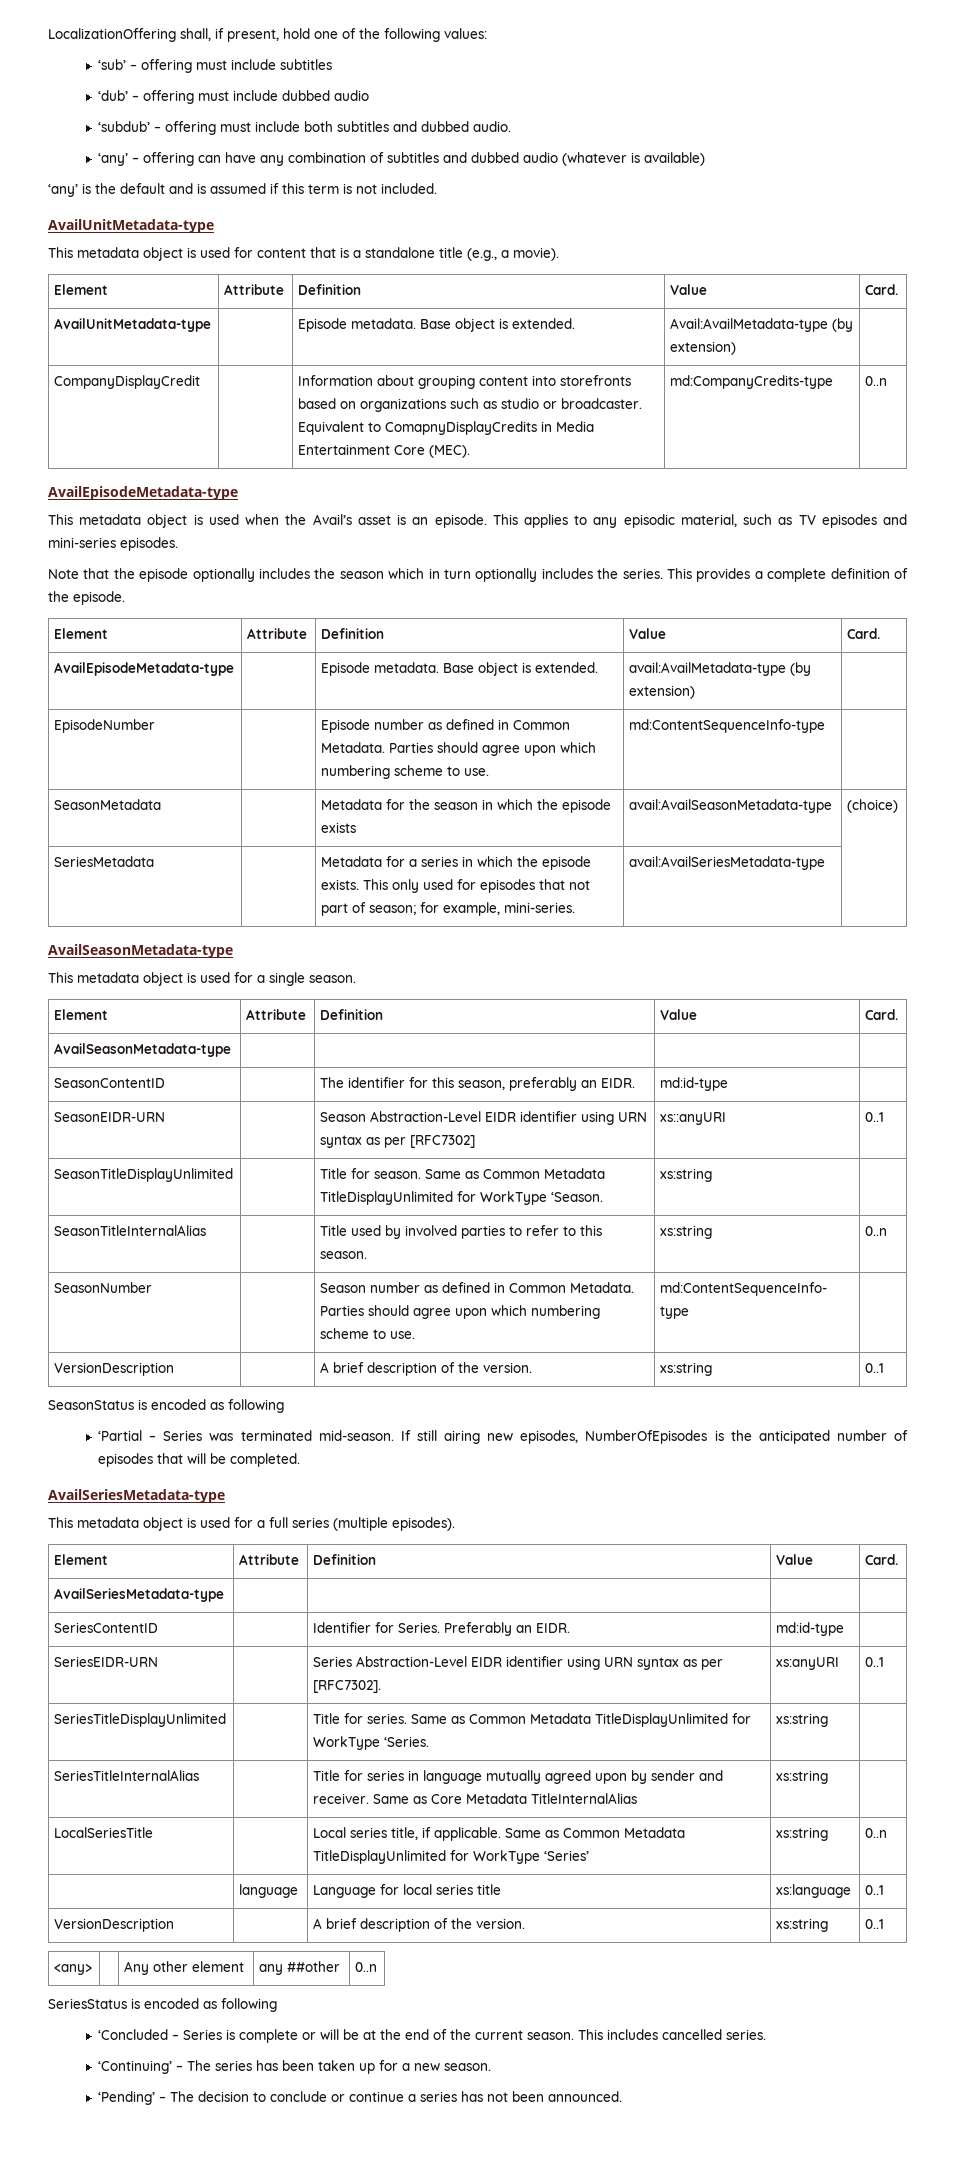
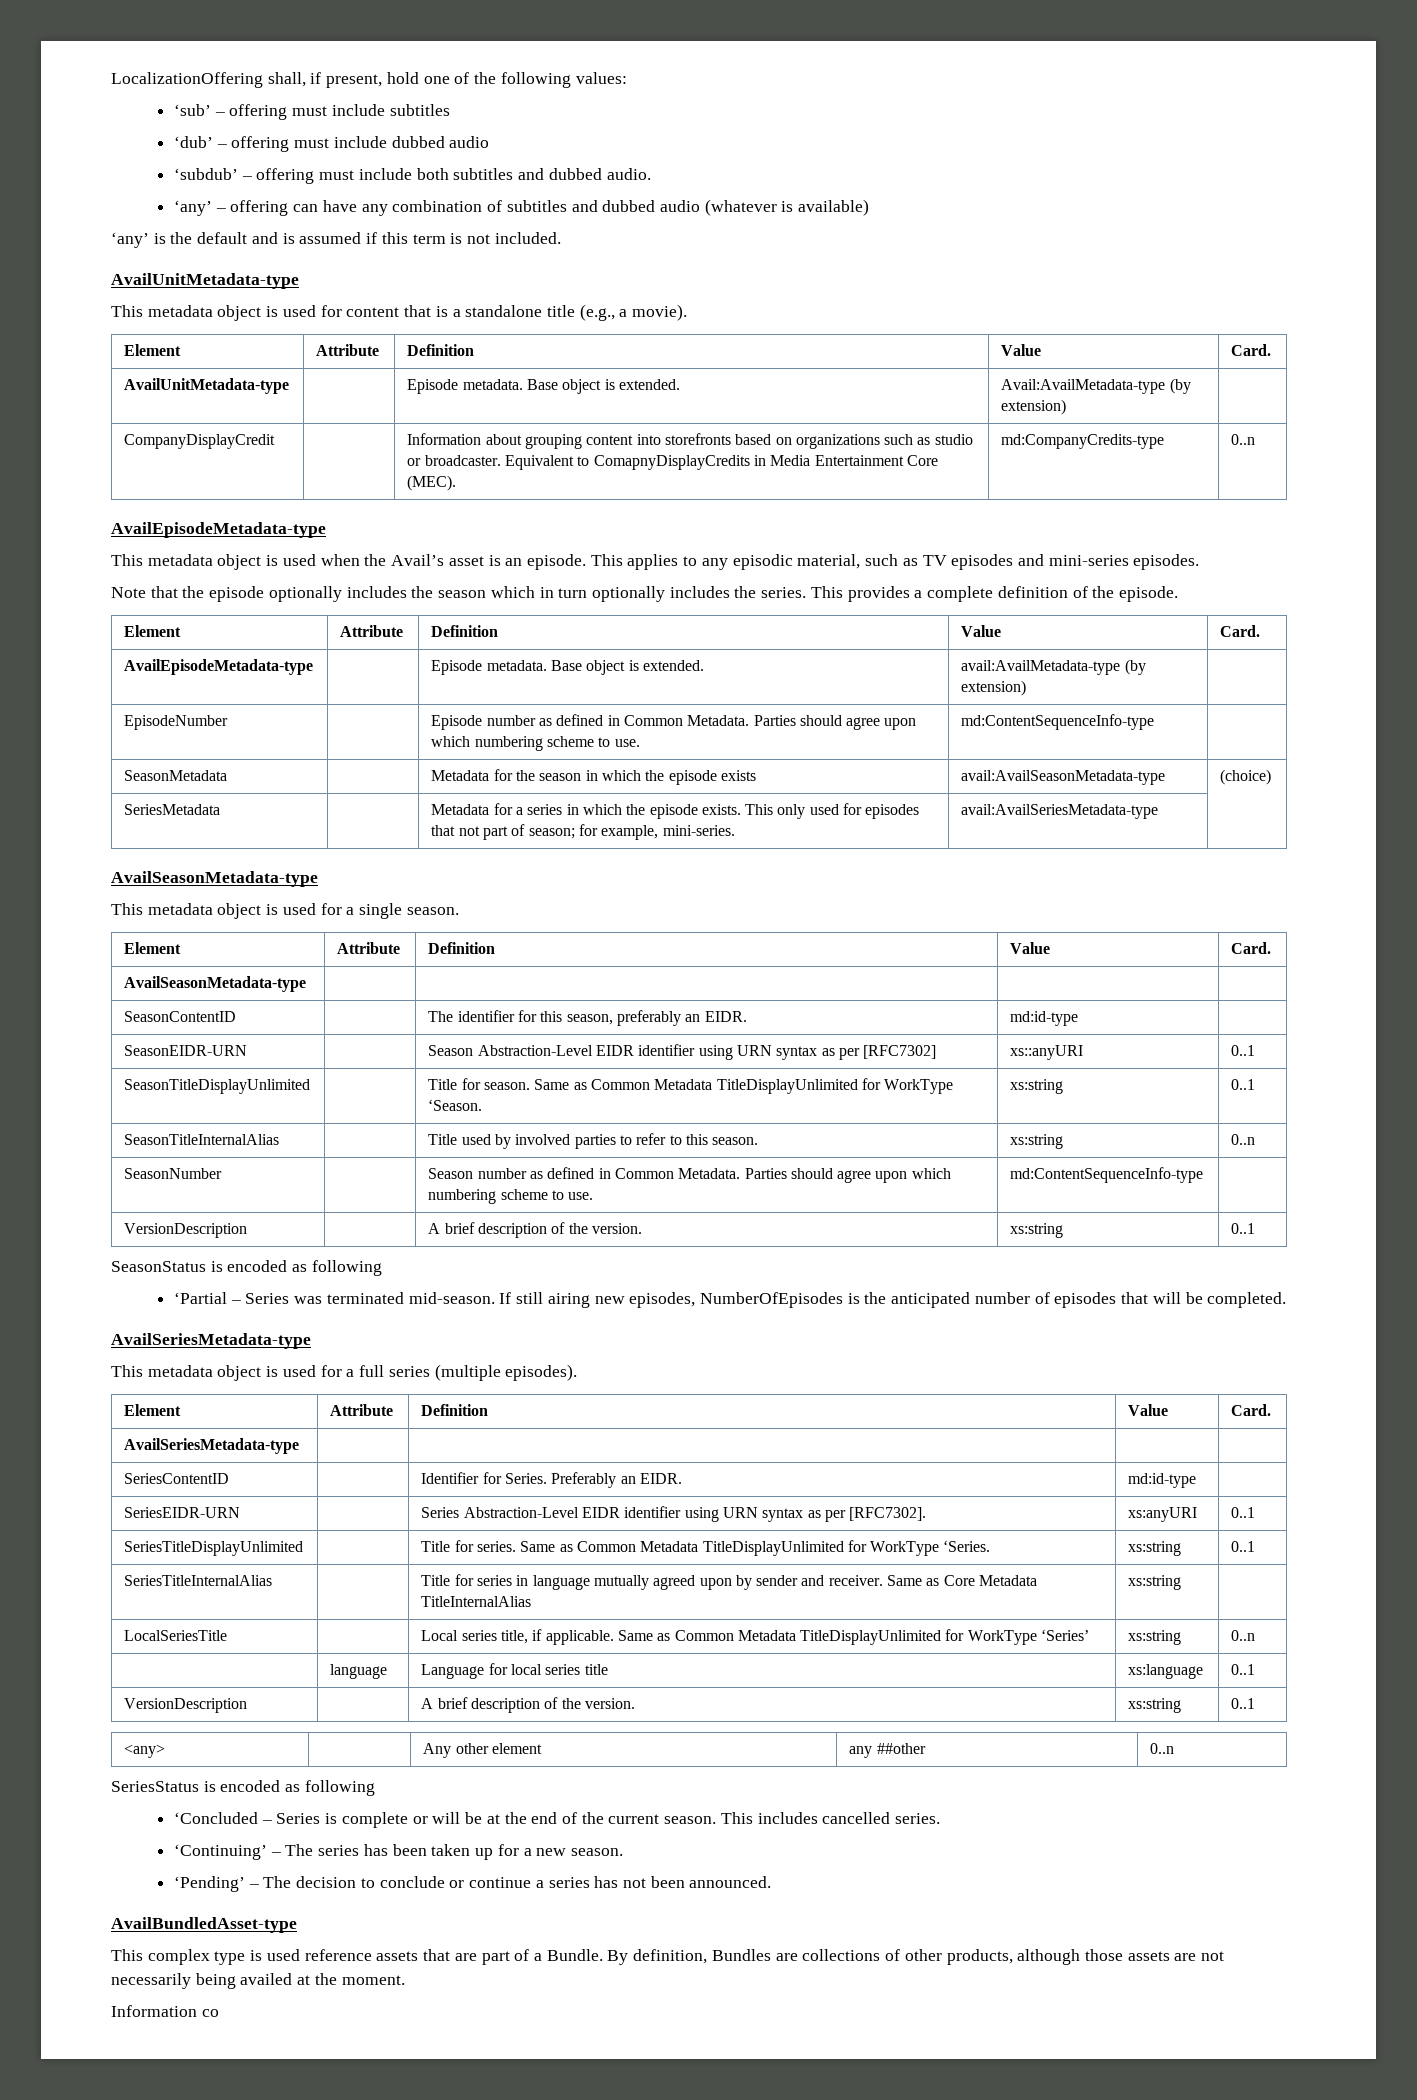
(713, 1175) none -> [1231,1079,1256,1090] 0..1
(829, 1720) none -> [1231,1541,1256,1552] 0..1
(623, 2096) none -> [111,1917,297,1933] [111,1949,1225,1965] [111,1973,405,1989] [111,2005,219,2017] // AvailBundledAsset-type // This complex type is used reference assets that are part of a Bundle. By definition, Bundles are collections of other products, although those assets are not necessarily being availed at the moment. // Information co

